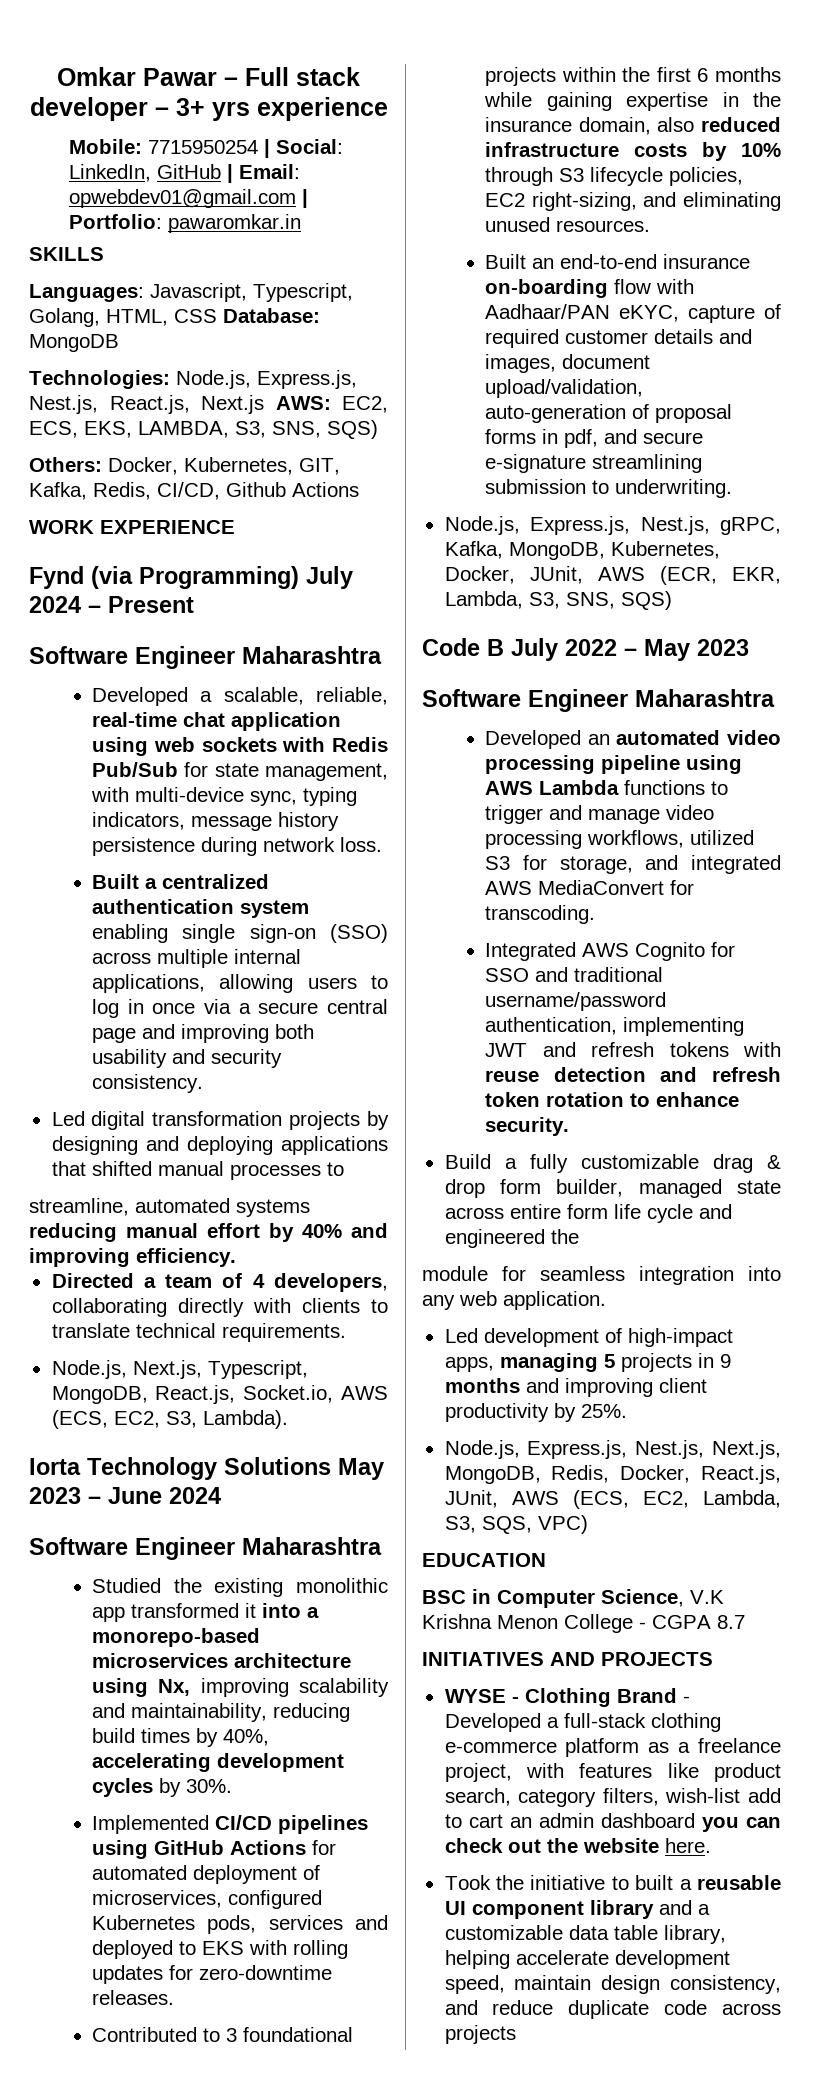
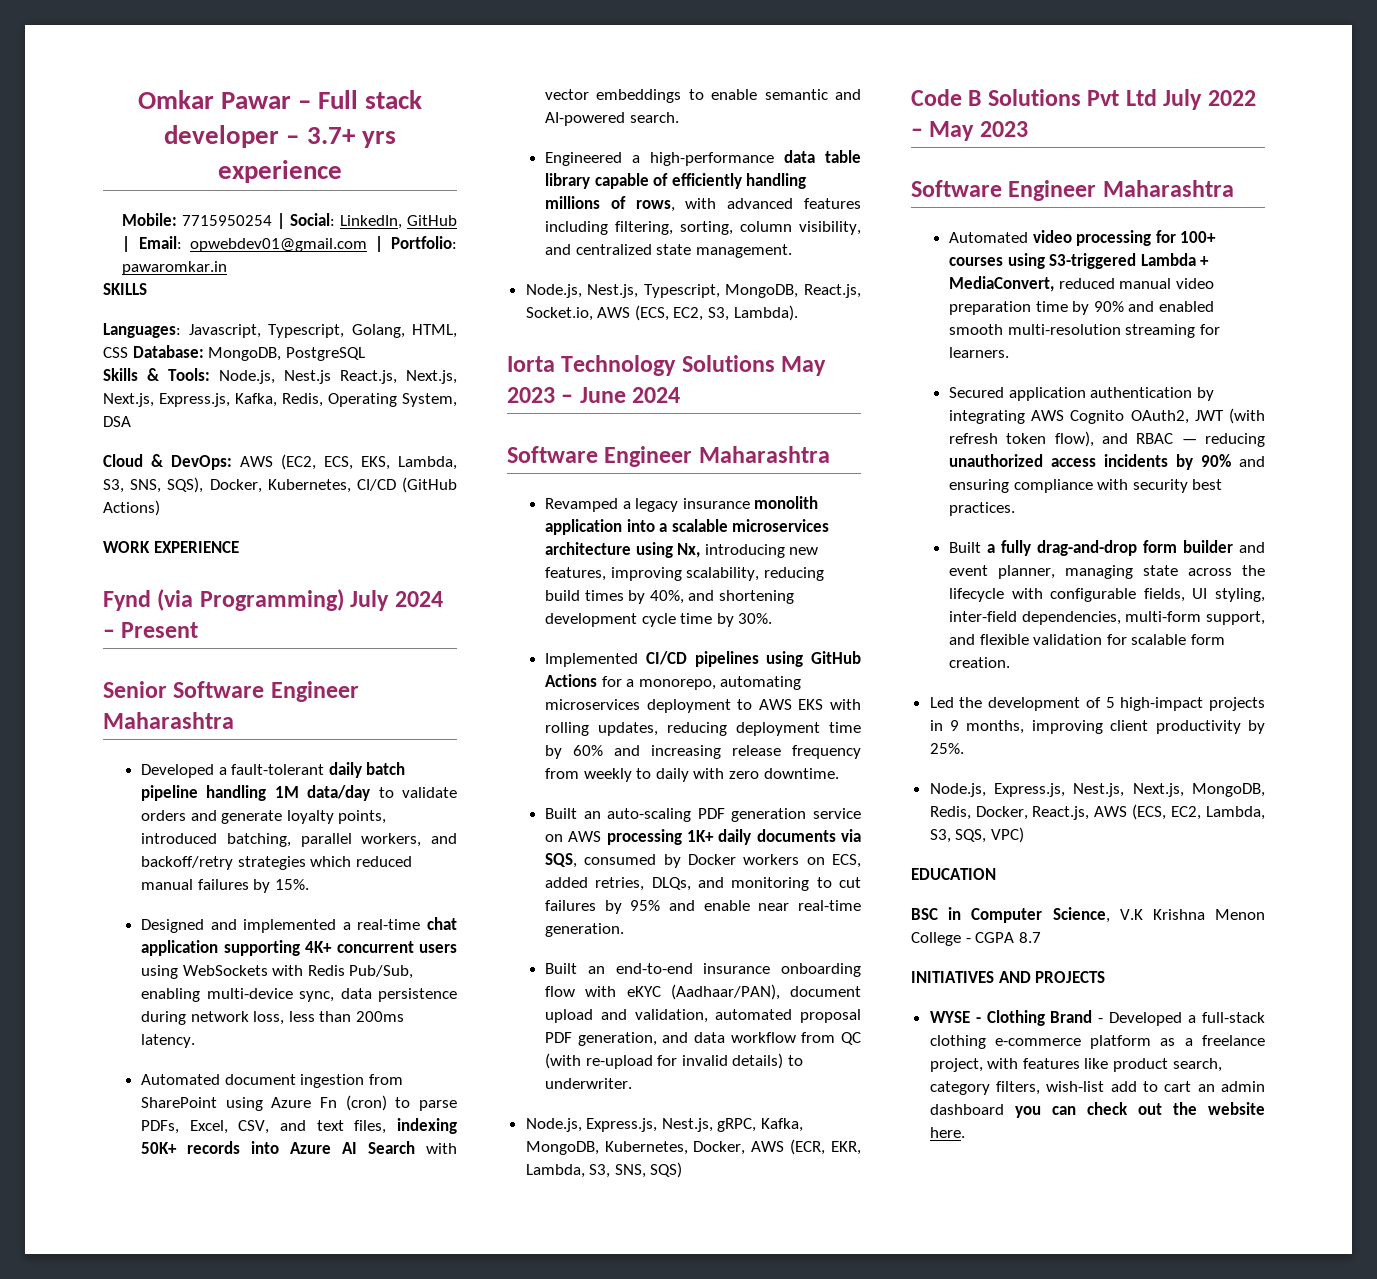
[175,98,205,116] 3+ -> [306,127,355,144] 3.7+
[29,334,119,352] [29,370,357,389] [29,395,388,414] MongoDB // Technologies: Node.js, Express.js, Nest.js, React.js, Next.js AWS: EC2, -> [208,347,365,361] [103,368,457,384] [103,393,457,407] [103,416,131,427] [103,454,316,470] MongoDB, PostgreSQL // Skills & Tools: Node.js, Nest.js React.js, Next.js, Next.js, Express.js, Kafka, Redis, Operating System, DSA // Cloud & DevOps: AWS (EC2,
[138,420,378,439] [29,457,340,475] [29,482,359,500] LAMBDA, S3, SNS, SQS) // Others: Docker, Kubernetes, GIT, Kafka, Redis, CI/CD, Github Actions -> [398,456,457,470] [103,477,457,493] [103,500,160,516] Lambda, S3, SNS, SQS), Docker, Kubernetes, CI/CD (GitHub Actions)
(194, 604) none -> [103,681,167,698] Senior
[223,687,388,705] [92,712,342,731] [92,737,388,756] [92,762,388,781] [91,787,358,806] [92,812,340,831] [92,837,383,856] [92,874,270,889] [92,899,310,918] [92,924,388,943] [92,949,302,968] [92,974,388,993] [92,999,388,1018] [92,1024,315,1043] [92,1049,283,1068] [92,1074,204,1093] [51,1111,389,1130] [51,1136,388,1155] [51,1161,344,1180] [29,1198,310,1217] [29,1223,388,1242] [29,1248,236,1267] [51,1273,388,1292] [51,1298,389,1317] [51,1323,346,1342] [51,1360,202,1379] scalable, reliable, real-time chat application using web sockets with Redis Pub/Sub for state management, with multi-device sync, typing indicators, message history persistence during network loss. // Built a centralized authentication system enabling single sign-on (SSO) across multiple internal applications, allowing users to log in once via a secure central page and improving both usability and security consistency. // Led digital transformation projects by designing and deploying applications that shifted manual processes to // streamline, automated systems reducing manual effort by 40% and improving efficiency. // Directed a team of 4 developers, collaborating directly with clients to translate technical requirements. // Node.js, Next.js, -> [231,762,406,778] [141,785,457,801] [141,810,387,824] [141,833,457,847] [141,856,412,870] [141,879,309,893] [141,917,457,933] [141,940,457,956] [141,965,414,979] [141,988,457,1002] [141,1011,404,1025] [141,1034,196,1048] [141,1074,403,1088] [141,1095,457,1111] [141,1118,457,1134] [141,1141,457,1154] [545,89,861,103] [545,112,679,126] [545,150,861,166] [545,173,807,189] [545,196,861,212] [545,221,861,235] [545,244,792,258] [525,284,639,298] fault-tolerant daily batch pipeline handling 1M data/day to validate orders and generate loyalty points, introduced batching, parallel workers, and backoff/retry strategies which reduced manual failures by 15%. // Designed and implemented a real-time chat application supporting 4K+ concurrent users using WebSockets with Redis Pub/Sub, enabling multi-device sync, data persistence during network loss, less than 200ms latency. // Automated document ingestion from SharePoint using Azure Fn (cron) to parse PDFs, Excel, CSV, and text files, indexing 50K+ records into Azure AI Search with vector embeddings to enable semantic and AI-powered search. // Engineered a high-performance data table library capable of efficiently handling millions of rows, with advanced features including filtering, sorting, column visibility, and centralized state management. // Node.js, Nest.js,
[92,1578,388,1597] [92,1603,257,1622] Studied the existing monolithic app transformed it -> [545,496,819,512] [545,519,623,535] Revamped a legacy insurance monolith application
[92,1628,261,1647] monorepo-based -> [671,519,728,532] scalable
[200,1678,389,1697] [92,1703,268,1722] improving scalability and maintainability, -> [704,544,819,558] [545,567,760,581] introducing new features, improving scalability,
[92,1753,345,1772] [92,1778,154,1797] accelerating development cycles -> [688,590,794,604] [545,613,713,627] and shortening development cycle time
[92,1865,321,1884] [92,1890,323,1909] [92,1915,388,1934] [92,1940,349,1959] [92,1965,333,1984] [92,1990,175,2005] [92,2027,354,2042] [485,67,781,86] [484,92,781,111] [485,117,781,135] [485,142,781,161] [485,167,744,186] [485,192,781,211] [485,217,651,232] automated deployment of microservices, configured Kubernetes pods, services and deployed to EKS with rolling updates for zero-downtime releases. // Contributed to 3 foundational projects within the first 6 months while gaining expertise in the insurance domain, also reduced infrastructure costs by 10% through S3 lifecycle policies, EC2 right-sizing, and eliminating unused resources. -> [626,676,802,690] [545,699,861,713] [545,722,861,736] [545,745,861,759] [545,768,839,782] [545,808,861,822] [545,829,861,845] [545,853,861,868] [545,877,861,891] [545,900,861,914] [545,923,625,937] a monorepo, automating microservices deployment to AWS EKS with rolling updates, reducing deployment time by 60% and increasing release frequency from weekly to daily with zero downtime. // Built an auto-scaling PDF generation service on AWS processing 1K+ daily documents via SQS, consumed by Docker workers on ECS, added retries, DLQs, and monitoring to cut failures by 95% and enable near real-time generation.
[485,279,609,298] on-boarding -> [781,963,861,977] onboarding
[485,304,781,323] [485,329,753,348] [485,354,651,373] [485,379,644,398] [485,404,733,423] [485,429,704,448] [485,454,703,473] [485,479,733,498] Aadhaar/PAN eKYC, capture of required customer details and images, document upload/validation, auto-generation of proposal forms in pdf, and secure e-signature streamlining submission to underwriting. -> [626,984,861,1000] [545,1009,861,1023] [545,1032,861,1046] [545,1053,803,1069] [545,1078,633,1089] eKYC (Aadhaar/PAN), document upload and validation, automated proposal PDF generation, and data workflow from QC (with re-upload for invalid details) to underwriter.
[529,566,583,584] JUnit, -> (746, 1148) none
(504, 647) none -> [987,89,1157,106] Solutions Pvt Ltd
[485,730,781,749] [485,755,743,774] [485,780,729,795] [485,805,715,824] [485,830,755,849] [485,855,781,874] [485,880,695,895] [485,905,596,924] [485,942,736,961] [485,967,664,982] [485,992,667,1011] [485,1017,745,1036] [485,1042,781,1057] [485,1067,781,1082] [485,1092,740,1107] [485,1117,570,1136] [444,1154,781,1173] [444,1179,781,1198] [444,1204,732,1223] [444,1229,579,1248] [422,1266,781,1285] [422,1291,606,1310] [444,1328,478,1343] Developed an automated video processing pipeline using AWS Lambda functions to trigger and manage video processing workflows, utilized S3 for storage, and integrated AWS MediaConvert for transcoding. // Integrated AWS Cognito for SSO and traditional username/password authentication, implementing JWT and refresh tokens with reuse detection and refresh token rotation to enhance security. // Build a fully customizable drag & drop form builder, managed state across entire form life cycle and engineered the // module for seamless integration into any web application. // Led -> [949,230,1217,246] [949,253,1210,269] [949,276,1214,292] [949,301,1214,315] [949,324,1220,338] [949,347,1010,358] [949,387,1214,401] [949,408,1265,424] [949,431,1265,447] [949,454,1265,470] [949,479,1223,493] [949,502,1016,516] [949,540,1265,556] [949,565,1265,579] [949,588,1265,602] [949,611,1265,625] [949,634,1225,645] [949,657,1011,668] [929,697,983,708] Automated video processing for 100+ courses using S3-triggered Lambda + MediaConvert, reduced manual video preparation time by 90% and enabled smooth multi-resolution streaming for learners. // Secured application authentication by integrating AWS Cognito OAuth2, JWT (with refresh token flow), and RBAC — reducing unauthorized access incidents by 90% and ensuring compliance with security best practices. // Built a fully drag-and-drop form builder and event planner, managing state across the lifecycle with configurable fields, UI styling, inter-field dependencies, multi-form support, and flexible validation for scalable form creation. // Led the
[627,1328,733,1347] [444,1353,615,1372] high-impact apps, managing 5 -> [1105,697,1204,711] 5 high-impact
[444,1378,559,1393] months and -> [966,720,1025,734] months,
[444,1490,498,1508] JUnit, -> (1090, 813) none
[444,1875,781,1890] [444,1900,710,1919] [444,1925,726,1944] [444,1950,730,1969] [444,1975,781,1994] [444,2000,781,2019] [444,2025,516,2044] // Took the initiative to built a reusable UI component library and a customizable data table library, helping accelerate development speed, maintain design consistency, and reduce duplicate code across projects -> (965, 1132) none

